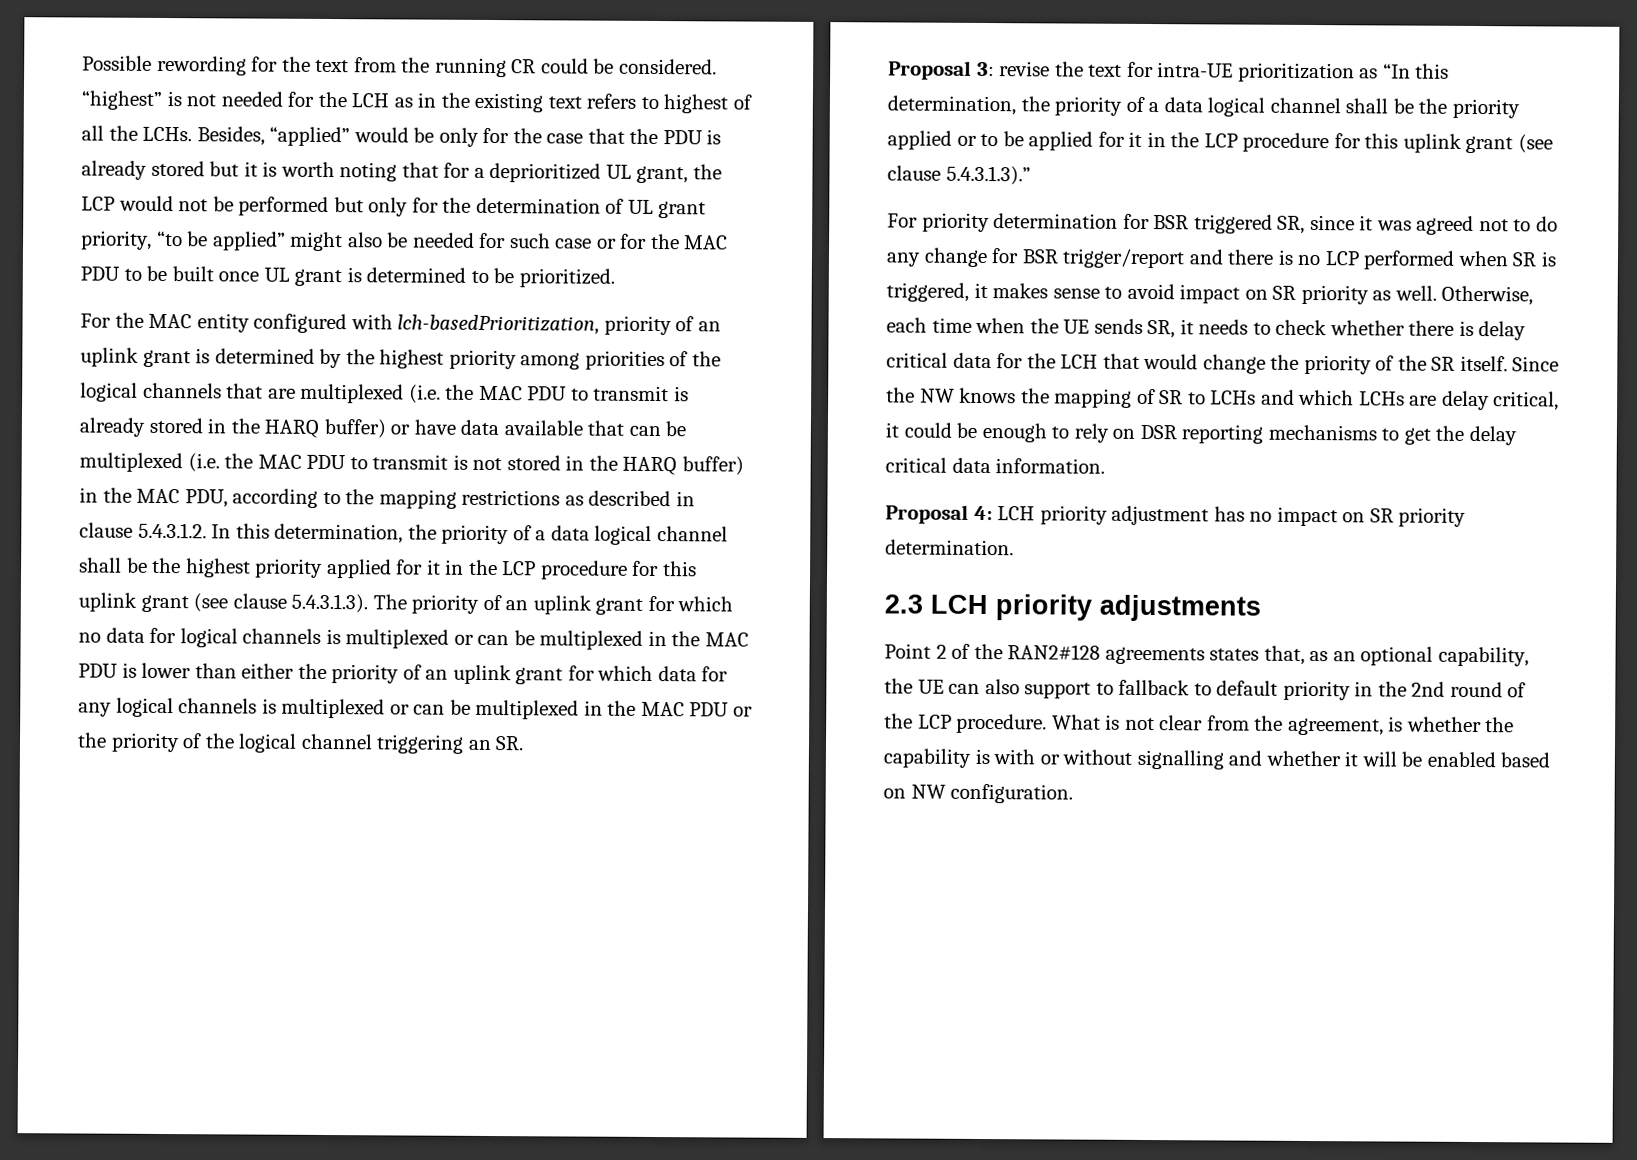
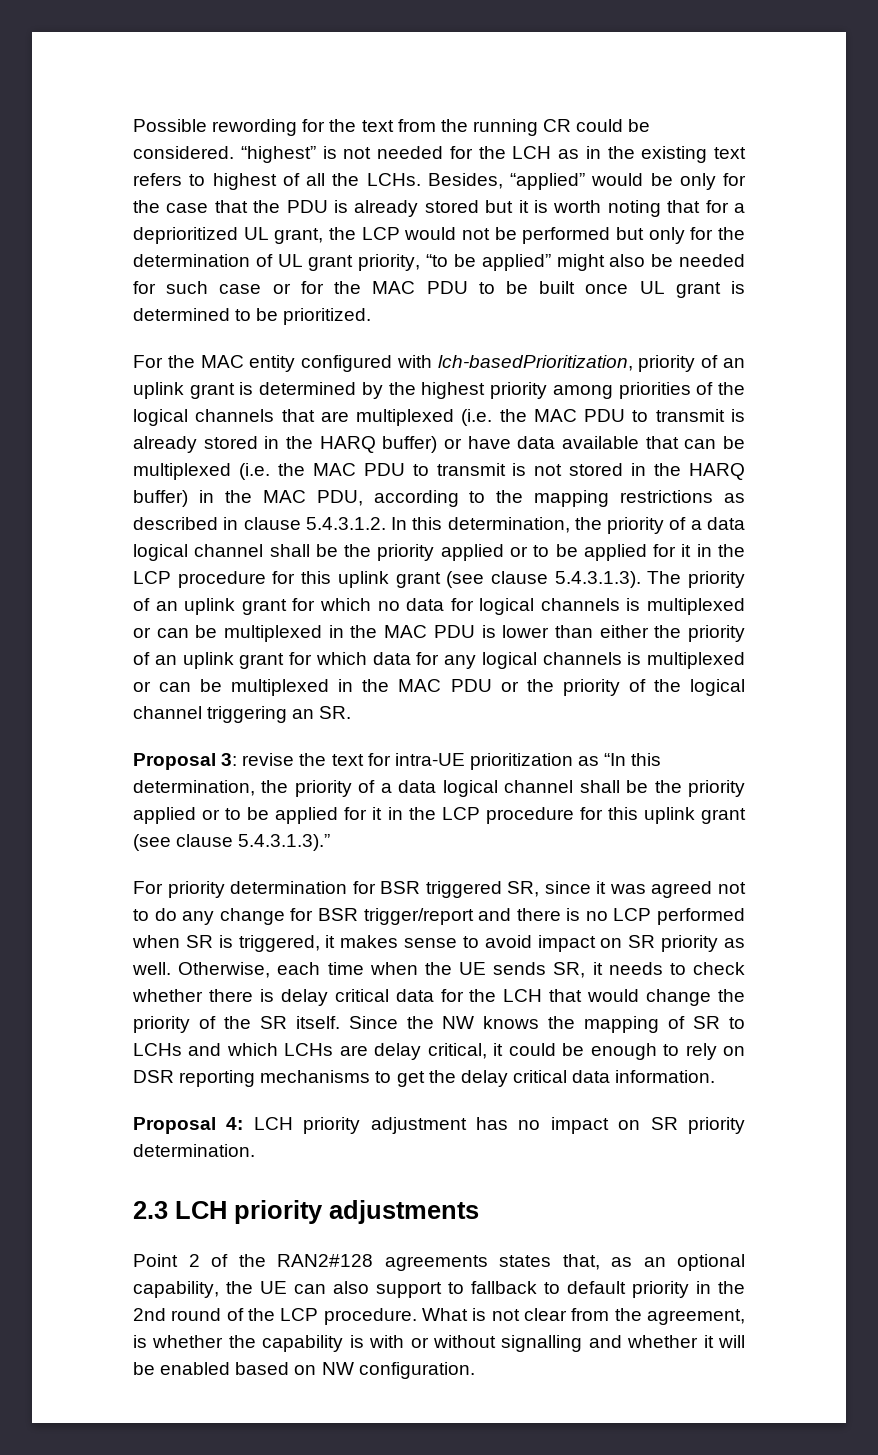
[185,558,392,579] highest priority applied -> [377,544,647,561] priority applied or to be applied

